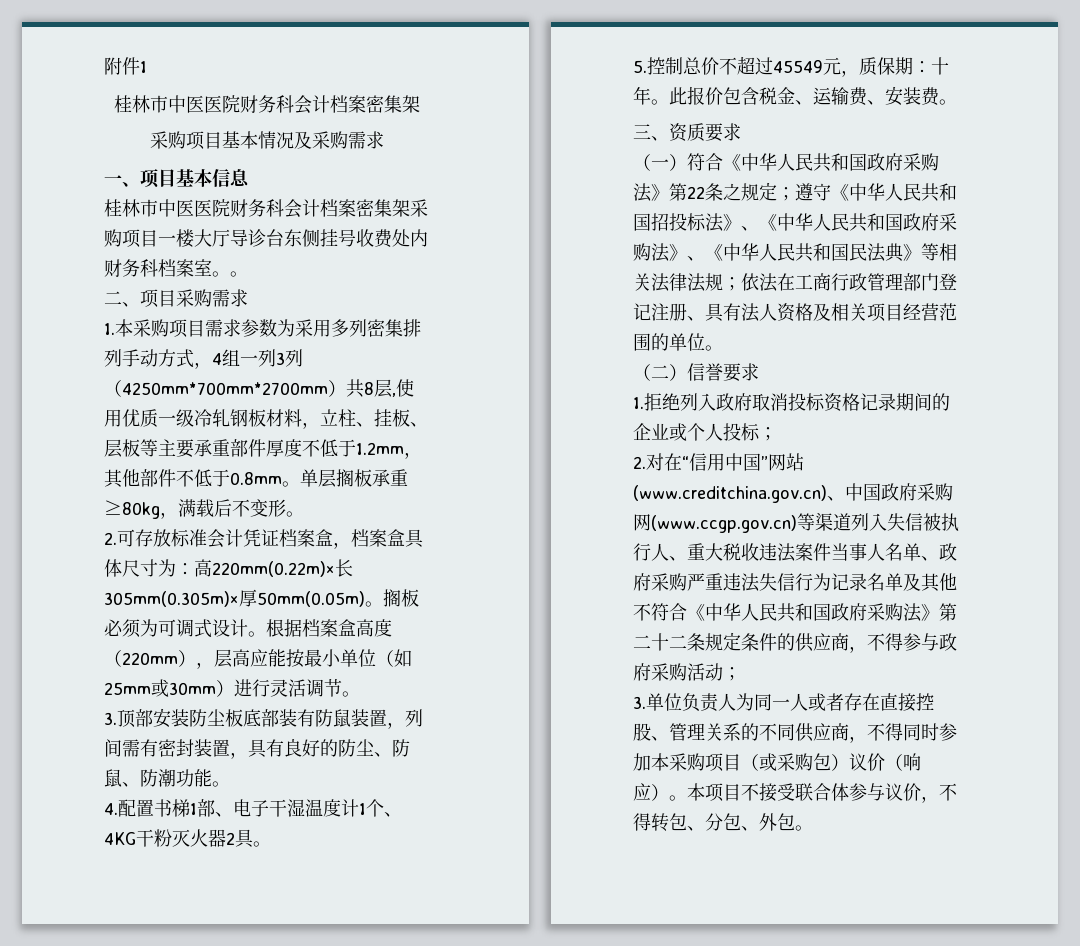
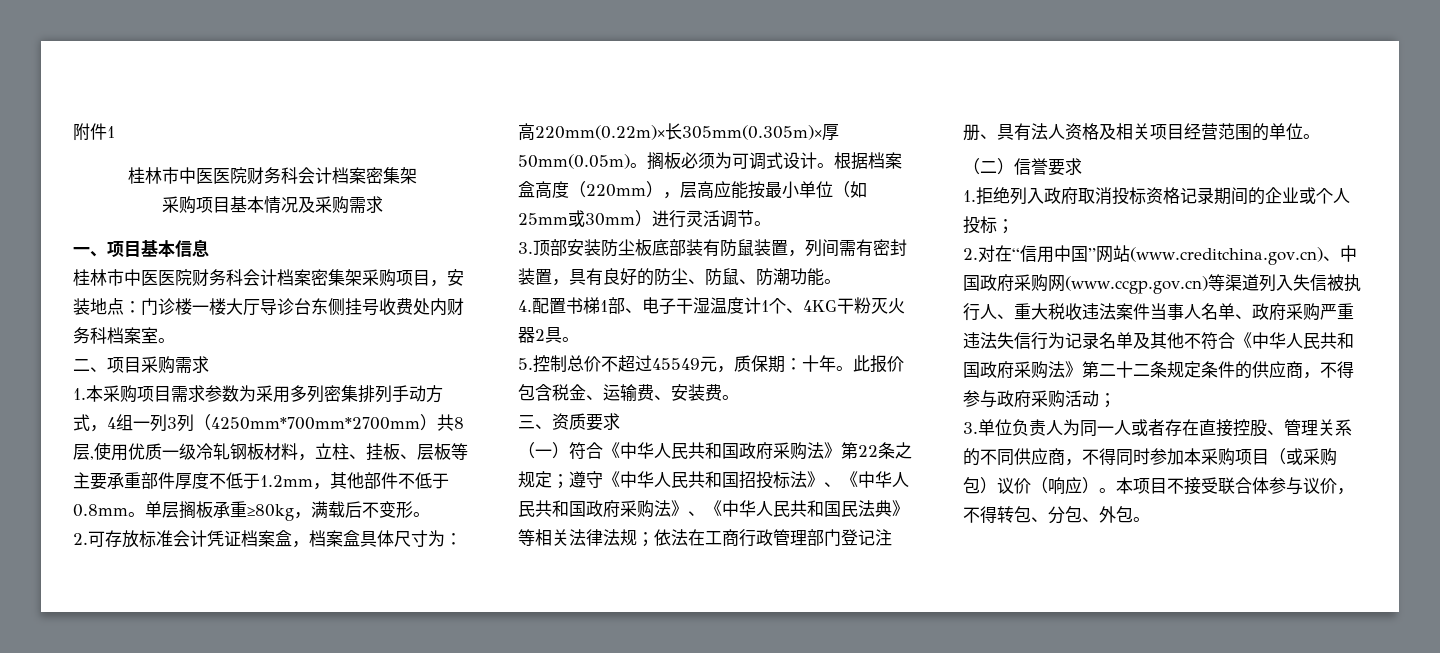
(158, 238) none -> [430,269,464,287] [73,298,192,315] ，安装地点：门诊楼
[230,271,248,277] 。 -> (175, 340) none

